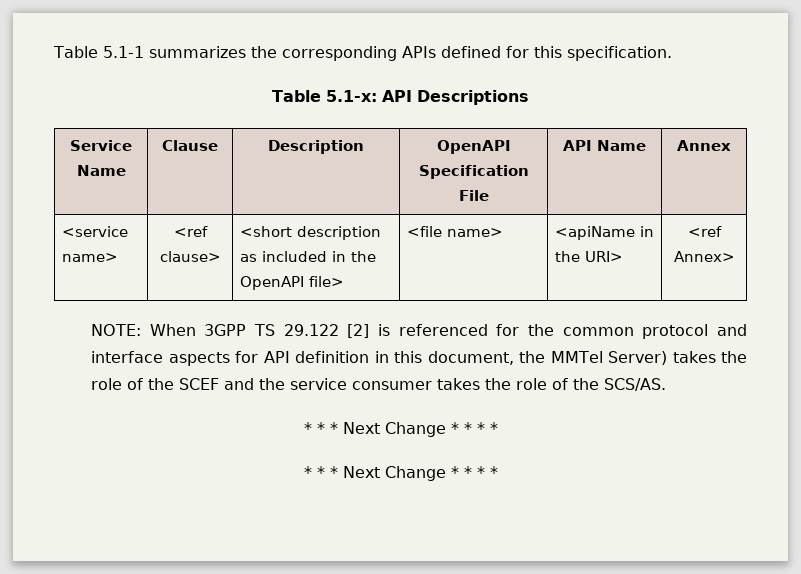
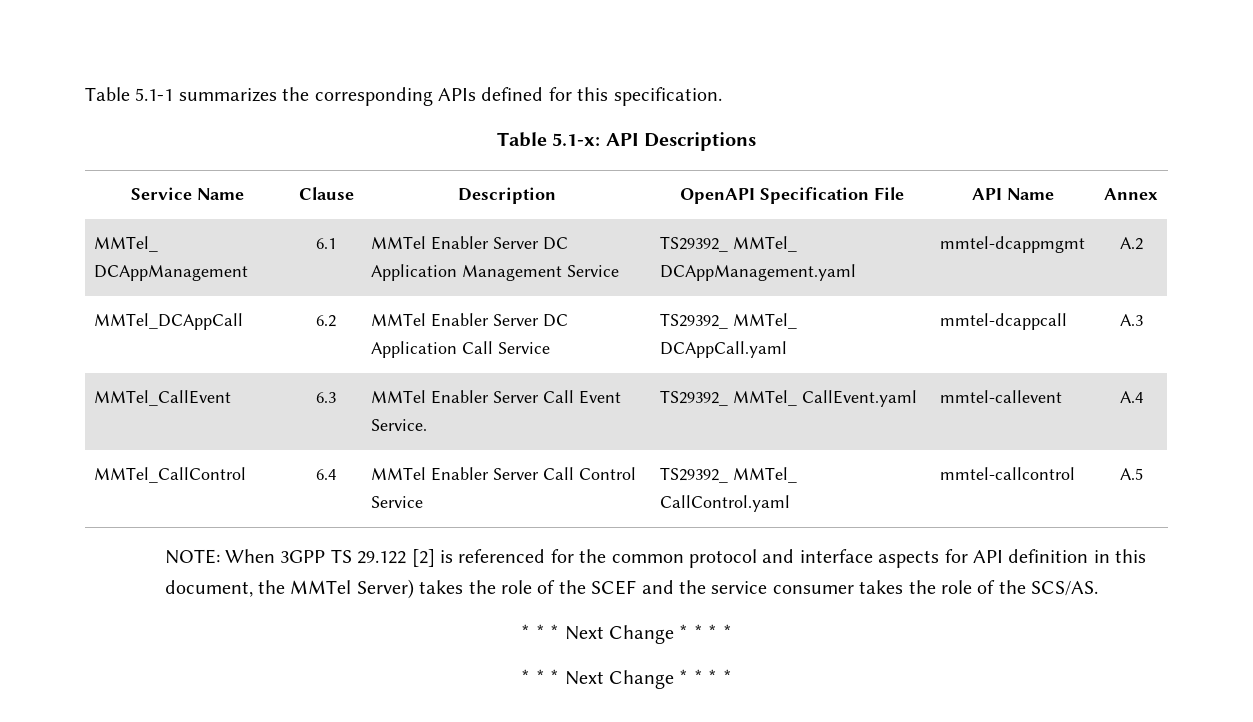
[61,226,128,237] [61,253,118,262] [173,226,208,237] [159,251,221,262] [239,226,381,240] [239,251,376,262] [239,276,344,290] [406,226,503,237] [554,226,654,240] [554,251,623,262] [687,226,722,237] [673,251,735,262] <service name> | <ref clause> | <short description as included in the OpenAPI file> | <file name> | <apiName in the URI> | <ref Annex> -> [93,236,158,252] [93,265,248,281] [316,238,336,249] [370,236,568,250] [370,264,619,281] [659,236,797,252] [659,264,856,281] [939,236,1085,253] [1119,237,1143,250] [93,313,243,330] [316,315,336,327] [370,313,568,327] [370,341,550,358] [659,313,797,329] [659,341,787,358] [939,313,1067,330] [1119,314,1143,326] [93,390,231,406] [316,392,336,403] [370,390,621,404] [370,419,427,431] [659,390,917,407] [939,390,1062,403] [1119,391,1143,403] [93,467,246,483] [316,469,336,480] [370,467,636,481] [370,496,423,508] [659,467,797,483] [659,495,790,512] [939,467,1075,480] [1119,468,1143,480] MMTel_ DCAppManagement | 6.1 | MMTel Enabler Server DC Application Management Service | TS29392_ MMTel_ DCAppManagement.yaml | mmtel-dcappmgmt | A.2 // MMTel_DCAppCall | 6.2 | MMTel Enabler Server DC Application Call Service | TS29392_ MMTel_ DCAppCall.yaml | mmtel-dcappcall | A.3 // MMTel_CallEvent | 6.3 | MMTel Enabler Server Call Event Service. | TS29392_ MMTel_ CallEvent.yaml | mmtel-callevent | A.4 // MMTel_CallControl | 6.4 | MMTel Enabler Server Call Control Service | TS29392_ MMTel_ CallControl.yaml | mmtel-callcontrol | A.5

